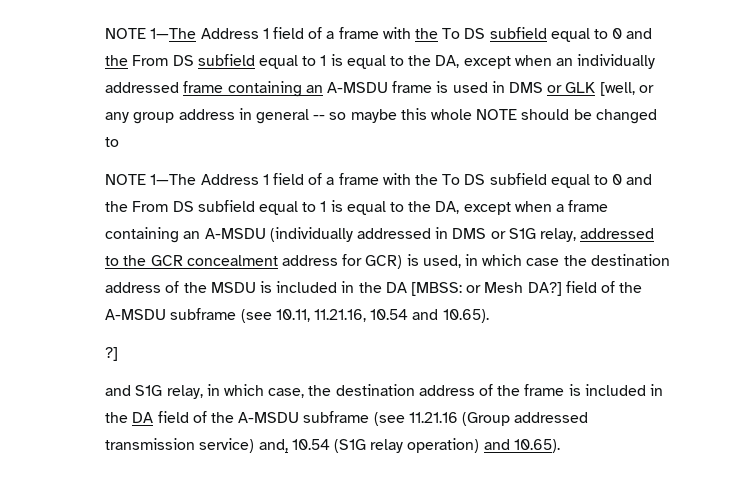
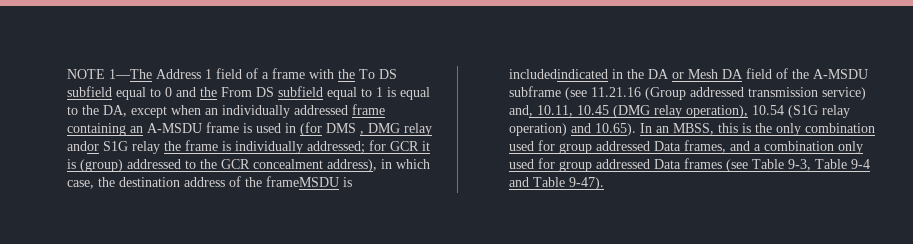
[508,82,654,96] [105,108,657,124] [105,137,120,147] [105,173,653,188] [105,200,609,215] [105,227,576,243] DMS or GLK [well, or any group address in general -- so maybe this whole NOTE should be changed to // NOTE 1—The Address 1 field of a frame with the To DS subfield equal to 0 and the From DS subfield equal to 1 is equal to the DA, except when a frame containing an A-MSDU (individually addressed in DMS or S1G relay, -> [299,122,432,136] [66,140,430,154] [66,159,123,172] (for DMS , DMG relay andor S1G relay the frame is individually addressed; for GCR it is (group)
[282,254,670,269] [105,281,643,296] [105,308,489,323] [105,347,119,361] [105,385,203,399] address for GCR) is used, in which case the destination address of the MSDU is included in the DA [MBSS: or Mesh DA?] field of the A-MSDU subframe (see 10.11, 11.21.16, 10.54 and 10.65). // ?] // and S1G relay, -> [326,159,377,172] address),
[524,384,663,396] [105,412,129,423] frame is included in the -> [265,176,352,187] [508,69,718,79] frameMSDU is includedindicated in the DA or Mesh
(288, 445) none -> [536,105,748,118] 10.11, 10.45 (DMG relay operation),
(560, 446) none -> [639,123,875,136] [508,140,863,154] [508,158,870,172] [508,177,604,190] In an MBSS, this is the only combination used for group addressed Data frames, and a combination only used for group addressed Data frames (see Table 9-3, Table 9-4 and Table 9-47).

